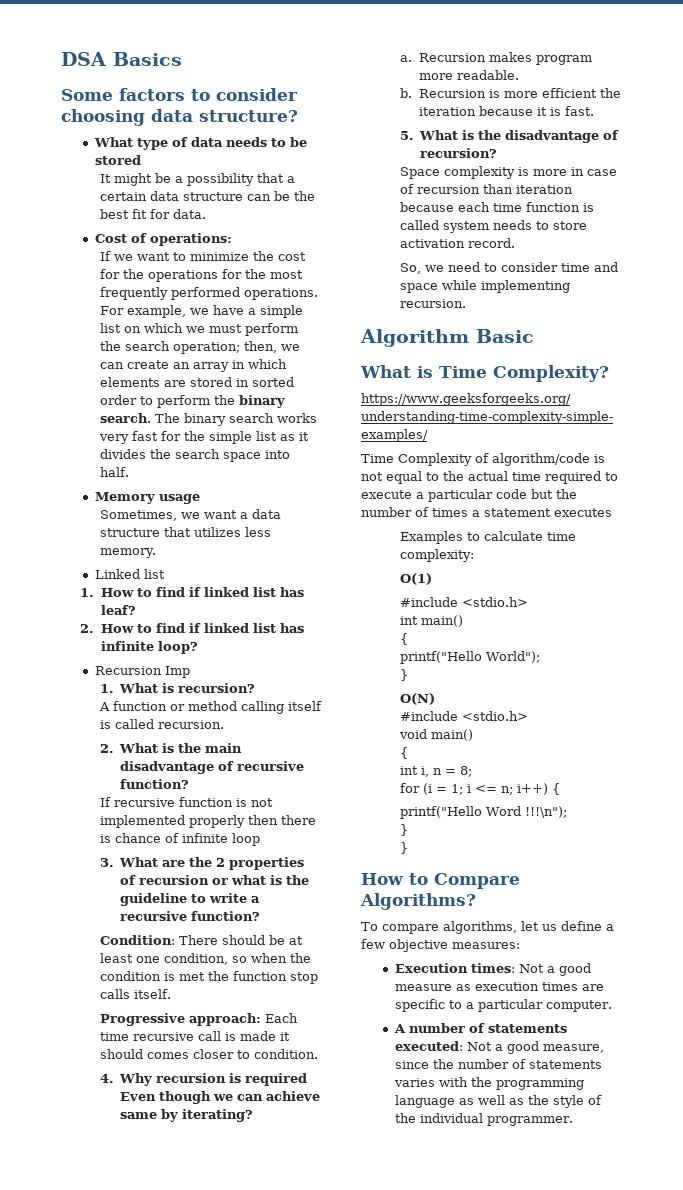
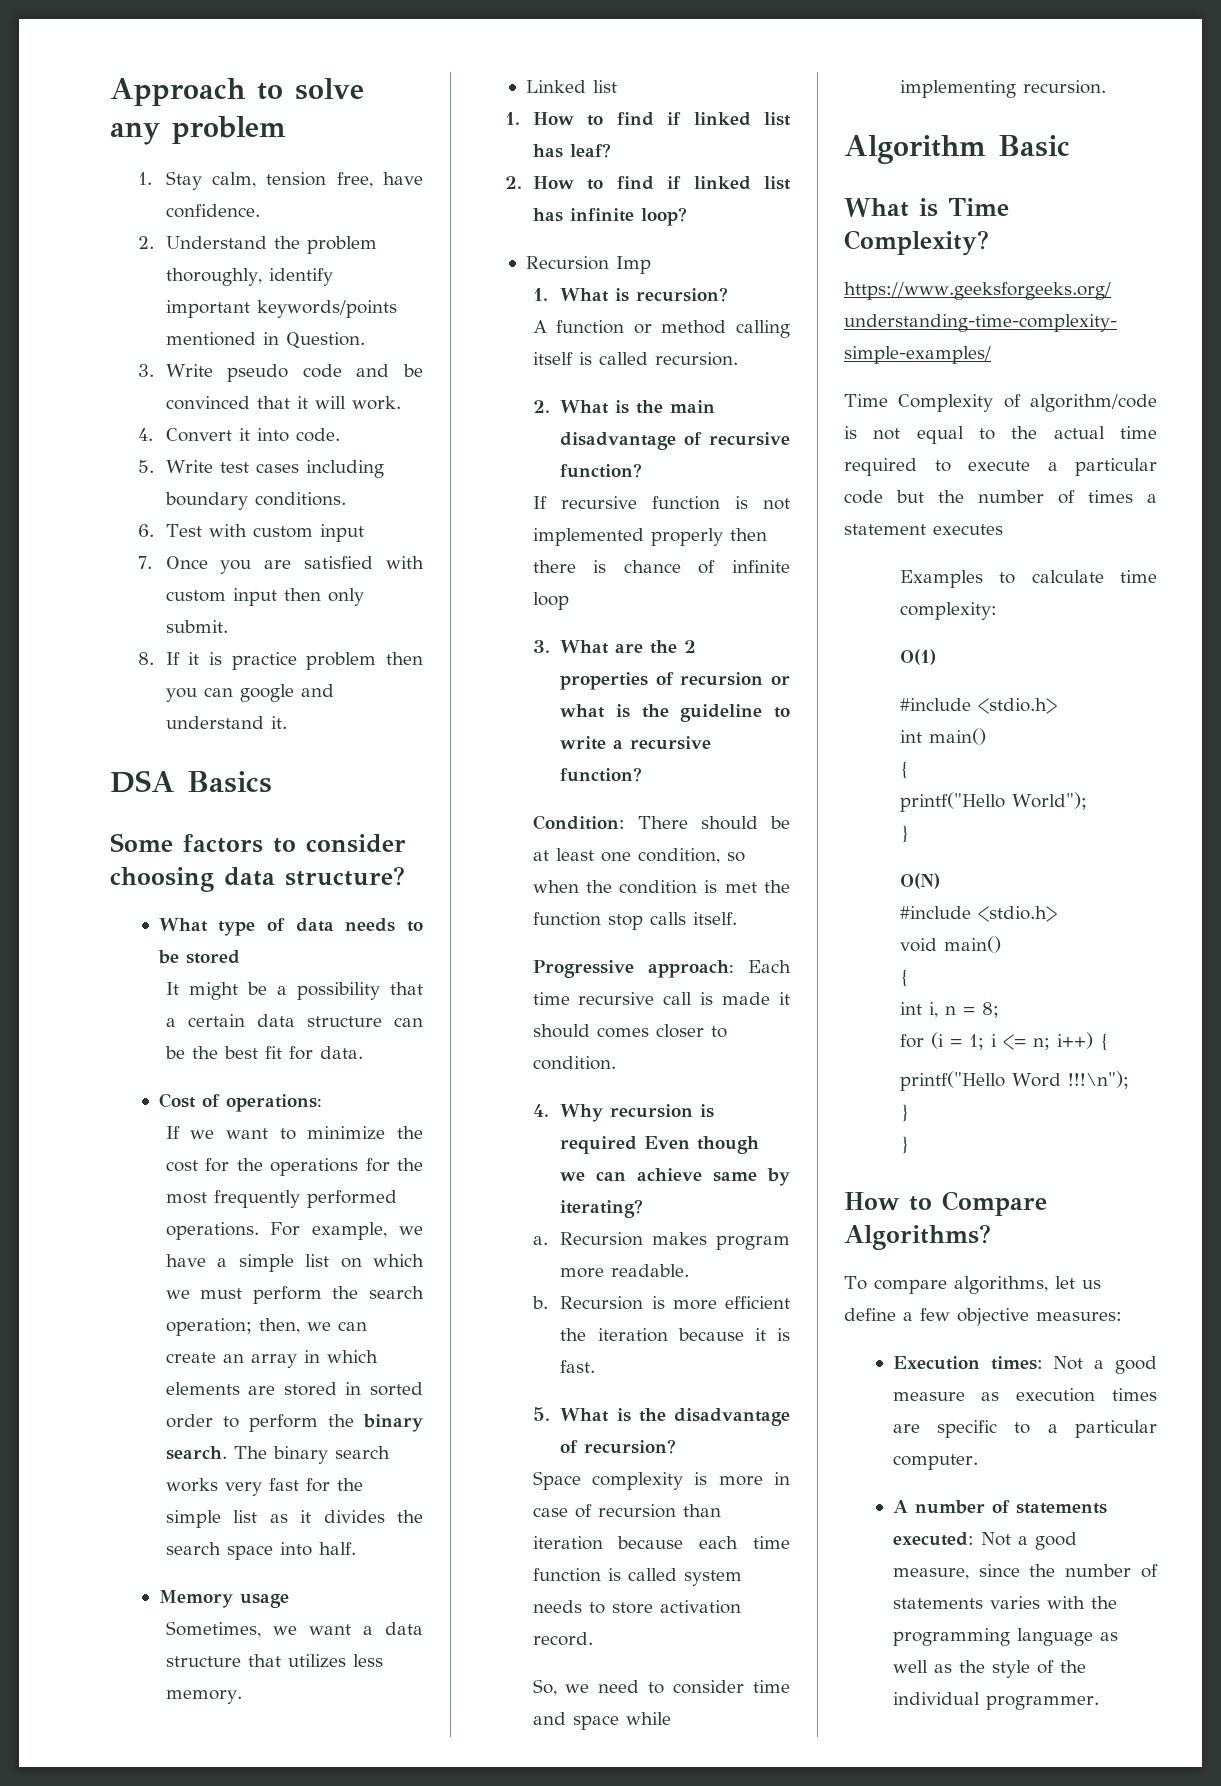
(61, 59) none -> [110,78,364,106] [110,116,286,145] [137,171,424,190] [165,204,260,218] [137,236,377,254] [165,268,333,286] [165,300,397,318] [165,332,365,349] [137,364,424,382] [165,396,401,410] [137,428,340,442] [137,460,384,478] [164,492,346,510] [137,524,364,542] [137,556,425,574] [165,588,364,606] [165,620,228,633] [137,652,423,670] [165,684,334,702] [165,716,287,729] Approach to solve any problem // 1. Stay calm, tension free, have confidence. // 2. Understand the problem thoroughly, identify important keywords/points mentioned in Question. // 3. Write pseudo code and be convinced that it will work. // 4. Convert it into code. // 5. Write test cases including boundary conditions. // 6. Test with custom input // 7. Once you are satisfied with custom input then only submit. // 8. If it is practice problem then you can google and understand it. //

